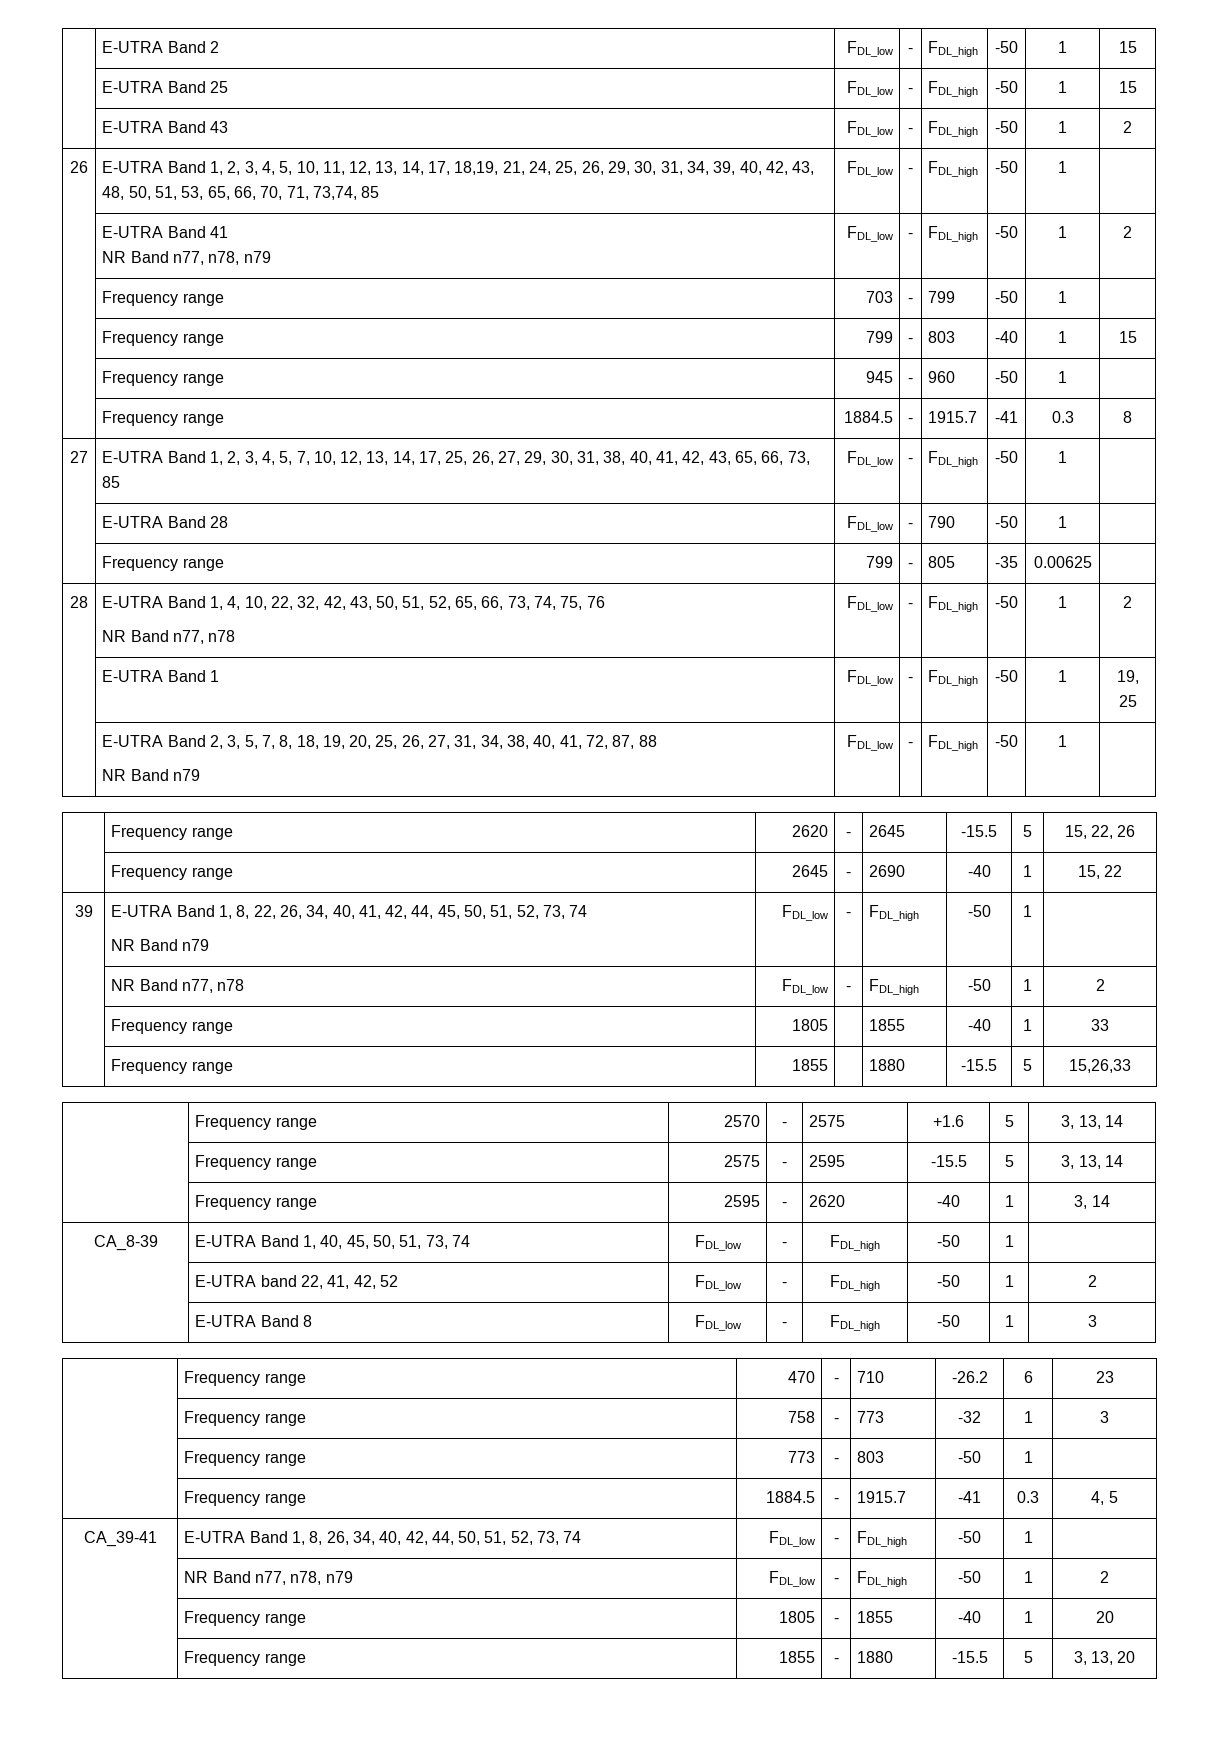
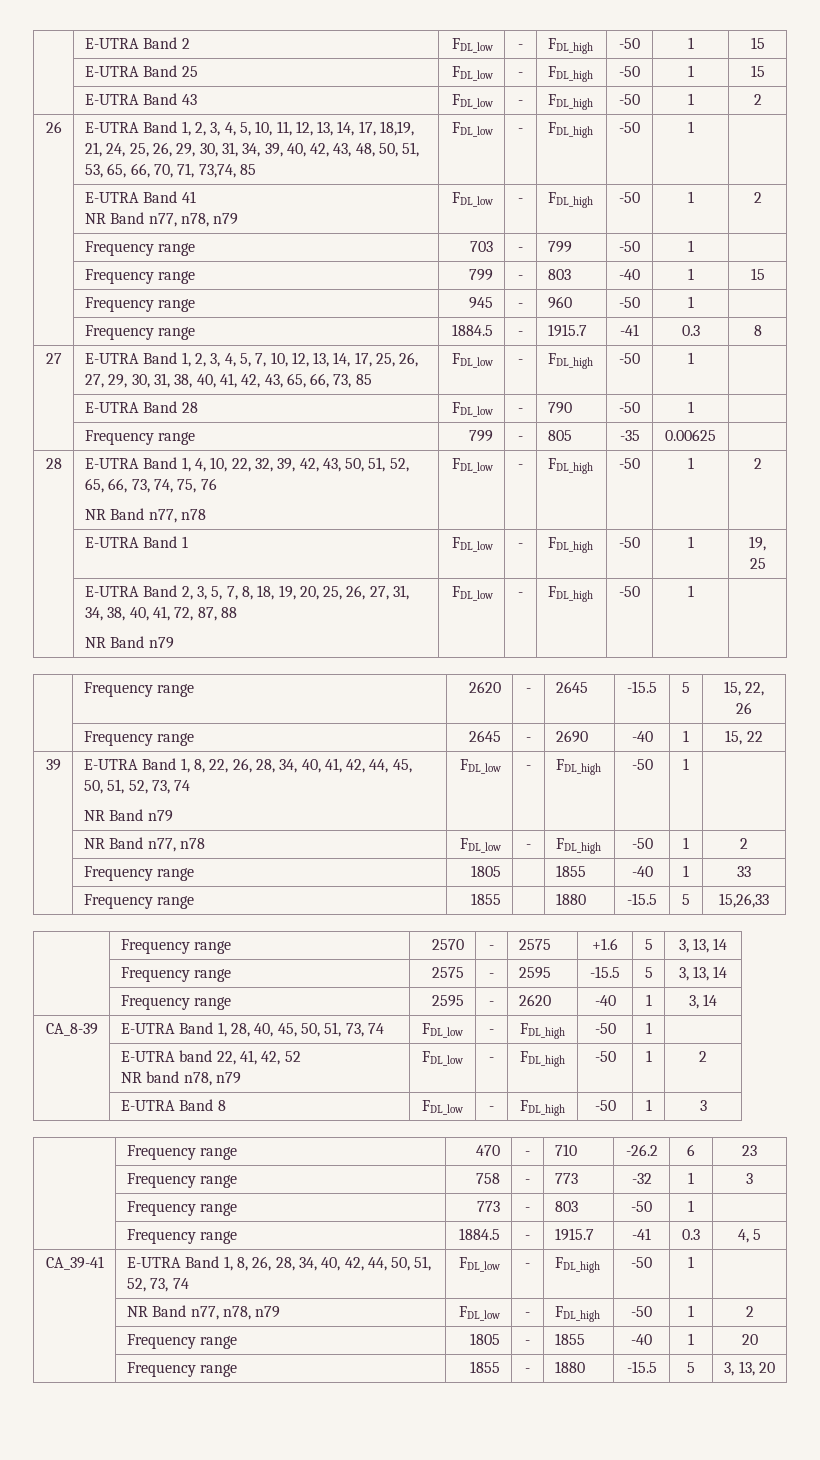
(320, 603) none -> [277,458,296,472] 39,
(302, 912) none -> [255,759,275,773] 28,
(316, 1242) none -> [230,1023,250,1037] 28,
(398, 1281) none -> [120,1071,241,1086] // NR band n78, n79
(349, 1538) none -> [275,1257,295,1271] 28,

